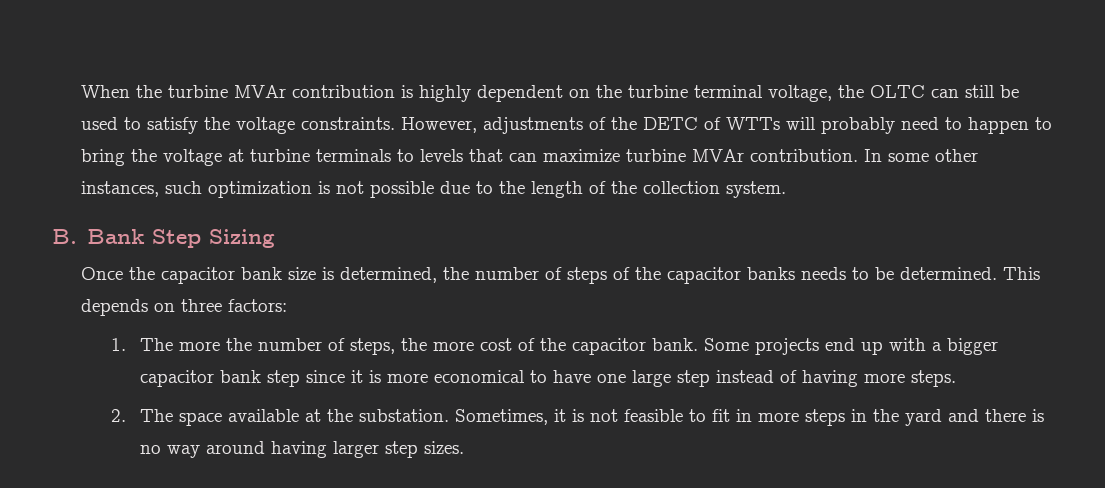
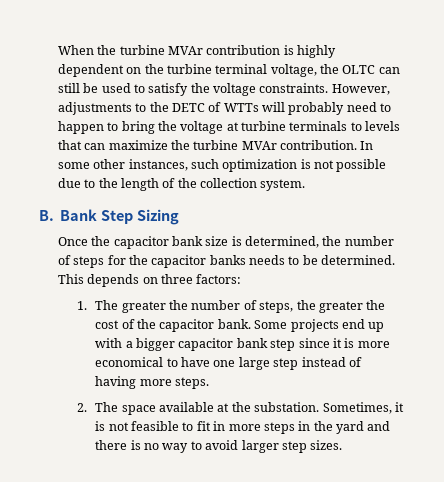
[589,117,607,130] of -> [135,103,147,112] to
(621, 155) none -> [170,140,190,150] the
[613,267,631,280] of -> [107,255,126,265] for
[178,341,220,351] more -> [121,301,166,313] greater
[432,341,474,351] more -> [318,300,386,313] greater the
[205,441,327,458] around having -> [190,440,239,450] to avoid

